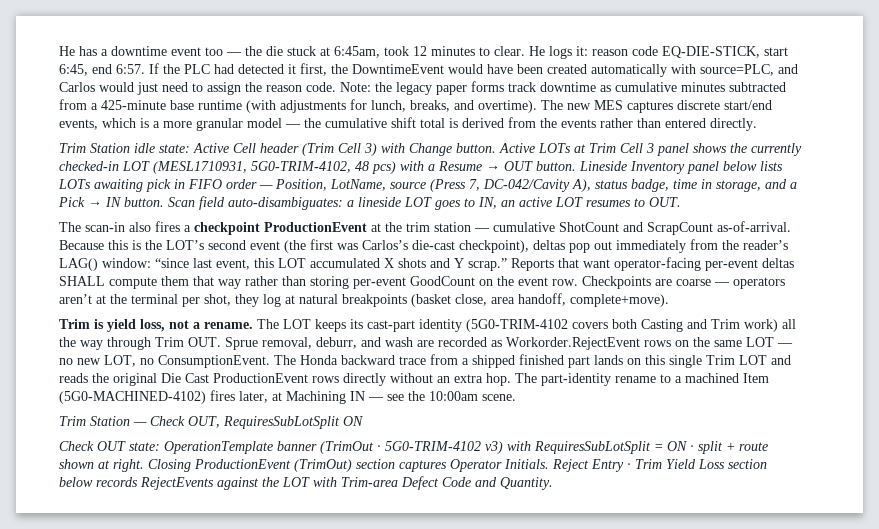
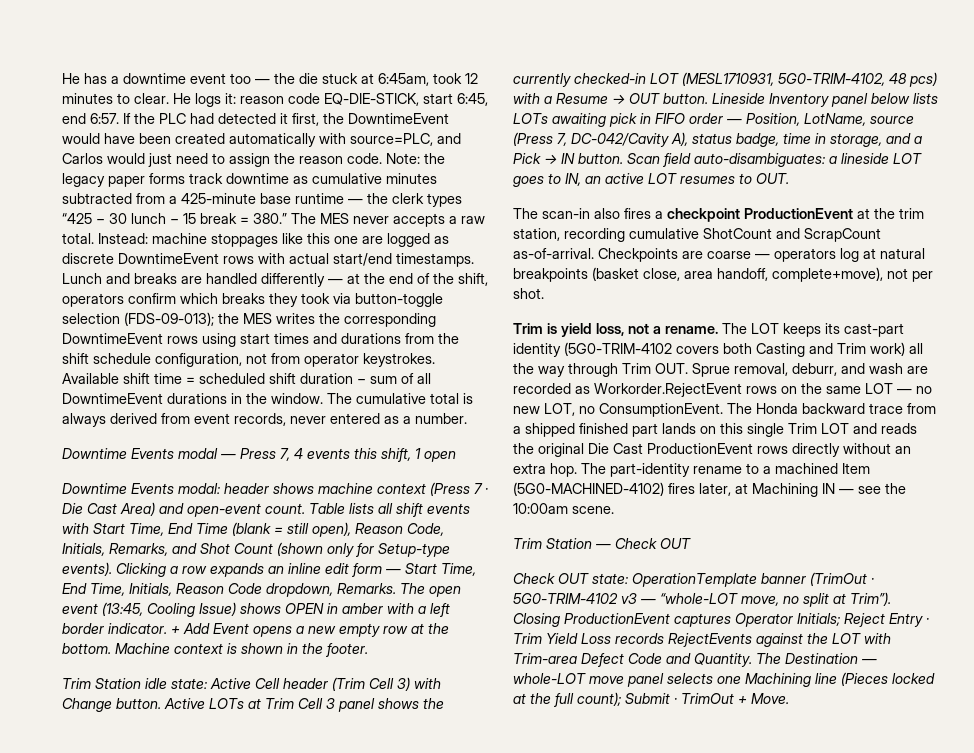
[246,99,772,113] [59,117,416,131] (with adjustments for lunch, breaks, and overtime). The new MES captures discrete start/end events, which is a more granular model — the cumulative shift -> [348,193,462,207] [62,213,485,227] [62,233,449,247] [62,253,474,267] [62,273,488,287] [62,293,443,307] [62,312,436,327] [62,333,459,347] [62,353,435,367] [62,373,431,384] [62,393,426,404] — the clerk types “425 − 30 lunch − 15 break = 380.” The MES never accepts a raw total. Instead: machine stoppages like this one are logged as discrete DowntimeEvent rows with actual start/end timestamps. Lunch and breaks are handled differently — at the end of the shift, operators confirm which breaks they took via button-toggle selection (FDS-09-013); the MES writes the corresponding DowntimeEvent rows using start times and durations from the shift schedule configuration, not from operator keystrokes. Available shift time = scheduled shift duration − sum of all DowntimeEvent durations in the window. The cumulative
(458, 123) none -> [62,413,106,427] always
[540,118,757,131] the events rather than entered directly. -> [194,413,467,426] [62,448,456,462] [62,482,488,496] [62,502,470,517] [62,522,444,537] [62,542,450,557] [62,562,476,577] [62,583,461,597] [62,602,450,617] [62,623,449,637] [62,643,368,657] event records, never entered as a number. // Downtime Events modal — Press 7, 4 events this shift, 1 open // Downtime Events modal: header shows machine context (Press 7 · Die Cast Area) and open-event count. Table lists all shift events with Start Time, End Time (blank = still open), Reason Code, Initials, Remarks, and Shot Count (shown only for Setup-type events). Clicking a row expands an inline edit form — Start Time, End Time, Initials, Reason Code dropdown, Remarks. The open event (13:45, Cooling Issue) shows OPEN in amber with a left border indicator. + Add Event opens a new empty row at the bottom. Machine context is shown in the footer.
[434,222,490,232] station — -> [513,228,625,242] station, recording
[59,239,788,253] [59,257,794,271] [59,276,578,289] Because this is the LOT’s second event (the first was Carlos’s die-cast checkpoint), deltas pop out immediately from the reader’s LAG() window: “since last event, this LOT accumulated X shots and Y scrap.” Reports that want operator-facing per-event deltas SHALL compute them that way rather than storing per-event GoodCount on the event row. -> (594, 253) none
[59,294,259,307] aren’t at the terminal per shot, they -> (836, 255) none
[570,294,669,307] complete+move). -> [772,267,933,282] [513,288,544,299] complete+move), not per shot.
[188,416,363,429] OUT, RequiresSubLotSplit ON -> [660,538,691,549] OUT
[485,441,768,454] [59,459,395,472] v3) with RequiresSubLotSplit = ON · split + route shown at right. Closing ProductionEvent (TrimOut) section -> [621,592,891,607] [513,613,670,627] v3 — “whole-LOT move, no split at Trim”). Closing ProductionEvent
[504,459,549,469] Initials. -> [797,613,841,626] Initials;
[728,459,767,469] [59,477,93,487] section below -> (611, 638) none
(553, 483) none -> [756,653,877,664] [513,672,935,687] [513,692,789,707] The Destination — whole-LOT move panel selects one Machining line (Pieces locked at the full count); Submit · TrimOut + Move.

